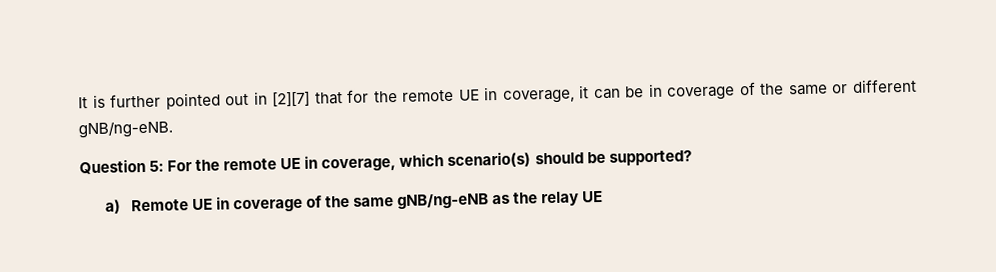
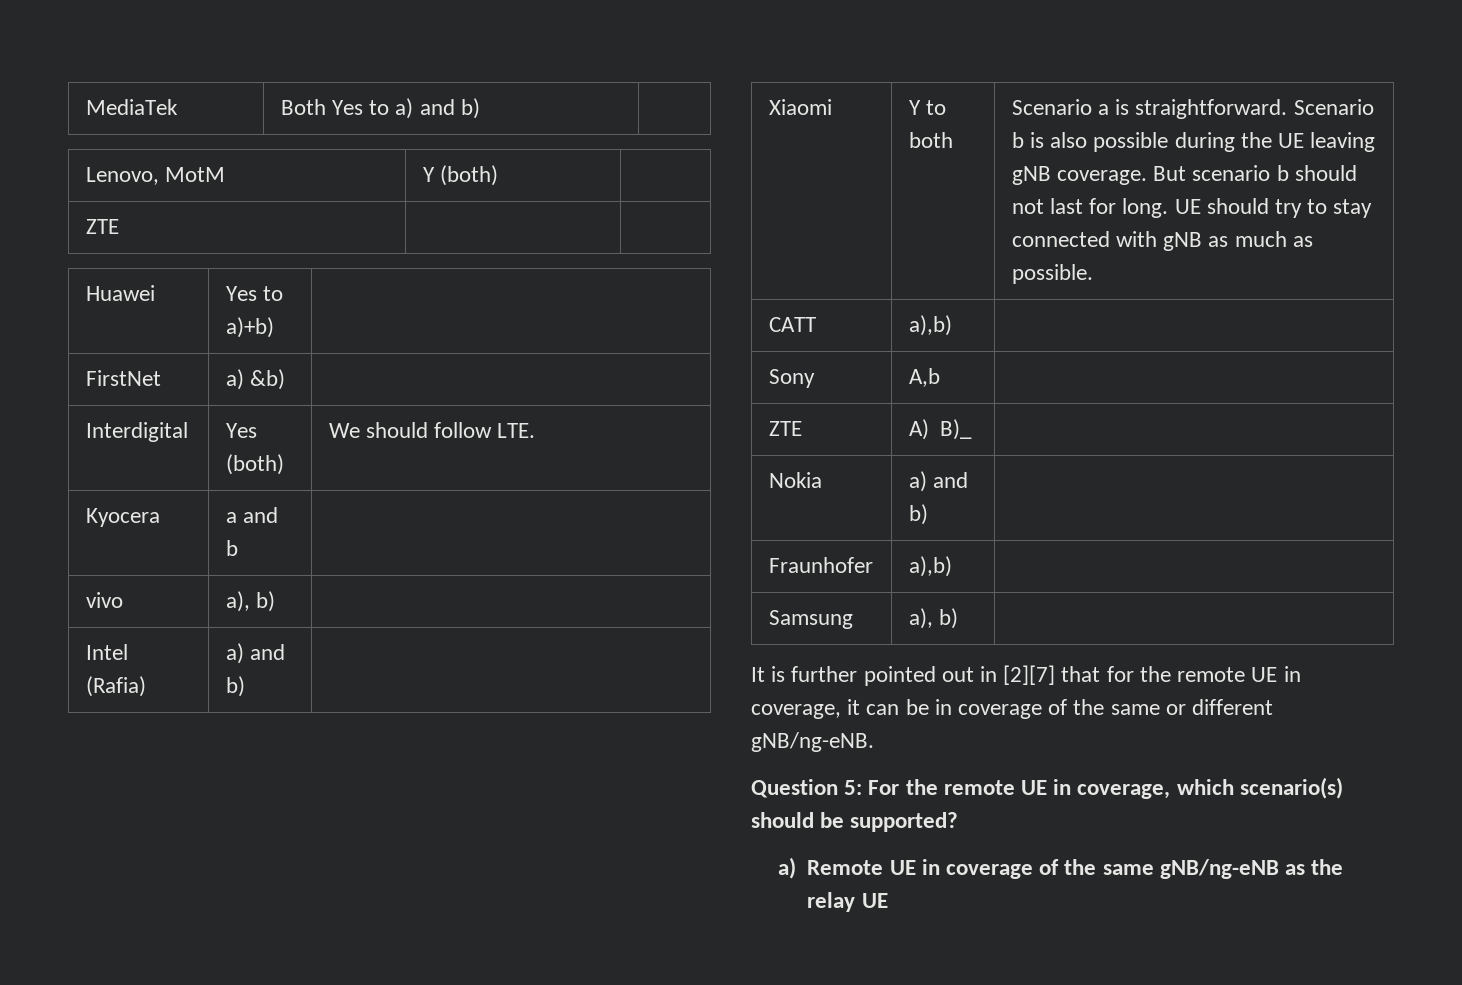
(78, 103) none -> [85,99,178,115] [280,98,480,119] [85,167,225,185] [422,165,498,186] [85,219,119,234] [85,285,155,301] [225,286,283,301] [225,317,274,338] [85,370,161,386] [225,369,285,390] [85,422,188,442] [225,423,257,438] [225,454,284,475] [328,422,536,438] [85,508,160,527] [225,507,278,523] [225,540,238,556] [85,592,123,608] [225,591,275,612] [85,644,128,660] [85,676,146,697] [225,643,285,664] [225,676,245,697] [768,99,832,115] [908,100,946,115] [908,132,953,148] [1011,99,1374,119] [1011,132,1376,152] [1011,165,1357,185] [1011,198,1373,218] [1011,231,1313,251] [1011,264,1093,284] [768,317,816,332] [908,315,952,336] [768,369,815,388] [908,368,940,387] [768,421,802,436] [908,419,973,440] [768,472,822,488] [908,471,968,492] [908,504,928,525] [768,557,873,573] [908,556,952,577] [768,610,853,629] [908,608,958,629] MediaTek | Both Yes to a) and b) | // Lenovo, MotM | Y (both) | // ZTE | | // Huawei | Yes to a)+b) | // FirstNet | a) &b) | // Interdigital | Yes (both) | We should follow LTE. // Kyocera | a and b | // vivo | a), b) | // Intel (Rafia) | a) and b) | // Xiaomi | Y to both | Scenario a is straightforward. Scenario b is also possible during the UE leaving gNB coverage. But scenario b should not last for long. UE should try to stay connected with gNB as much as possible. // CATT | a),b) | // Sony | A,b | // ZTE | A) B)_ | // Nokia | a) and b) | // Fraunhofer | a),b) | // Samsung | a), b) | //

